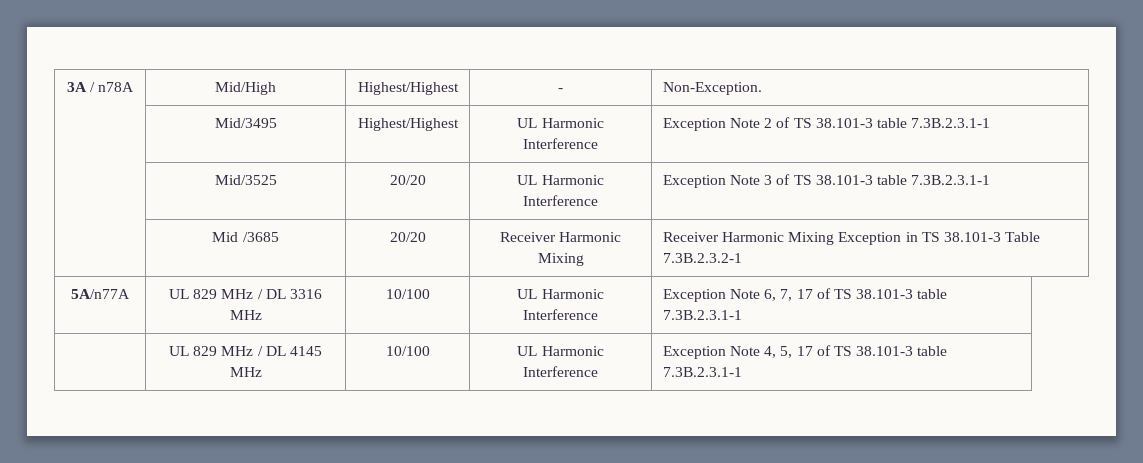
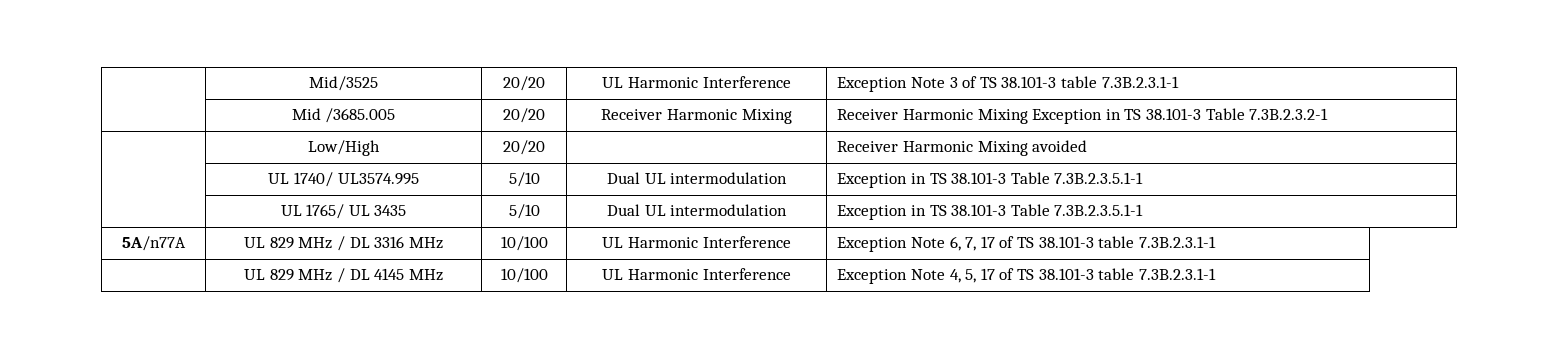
[66,82,135,92] [215,82,276,95] [357,82,459,95] [558,88,563,92] [662,82,762,95] [214,118,277,128] [357,118,459,131] [517,118,604,128] [523,138,598,149] [662,117,991,131] 3A / n78A | Mid/High | Highest/Highest | - | Non-Exception. // | Mid/3495 | Highest/Highest | UL Harmonic Interference | Exception Note 2 of TS 38.101-3 table 7.3B.2.3.1-1 // -> (309, 83) none
[242,232,279,242] /3685 -> [325,108,396,123] /3685.005
(742, 258) none -> [308,140,380,156] [503,140,545,155] [837,140,1088,156] [268,172,419,187] [508,172,540,187] [606,172,788,184] [837,172,1144,188] [280,204,407,219] [508,204,540,219] [606,204,788,216] [837,204,1144,220] // | Low/High | 20/20 | | Receiver Harmonic Mixing avoided // | UL 1740/ UL3574.995 | 5/10 | Dual UL intermodulation | Exception in TS 38.101-3 Table 7.3B.2.3.5.1-1 // | UL 1765/ UL 3435 | 5/10 | Dual UL intermodulation | Exception in TS 38.101-3 Table 7.3B.2.3.5.1-1

